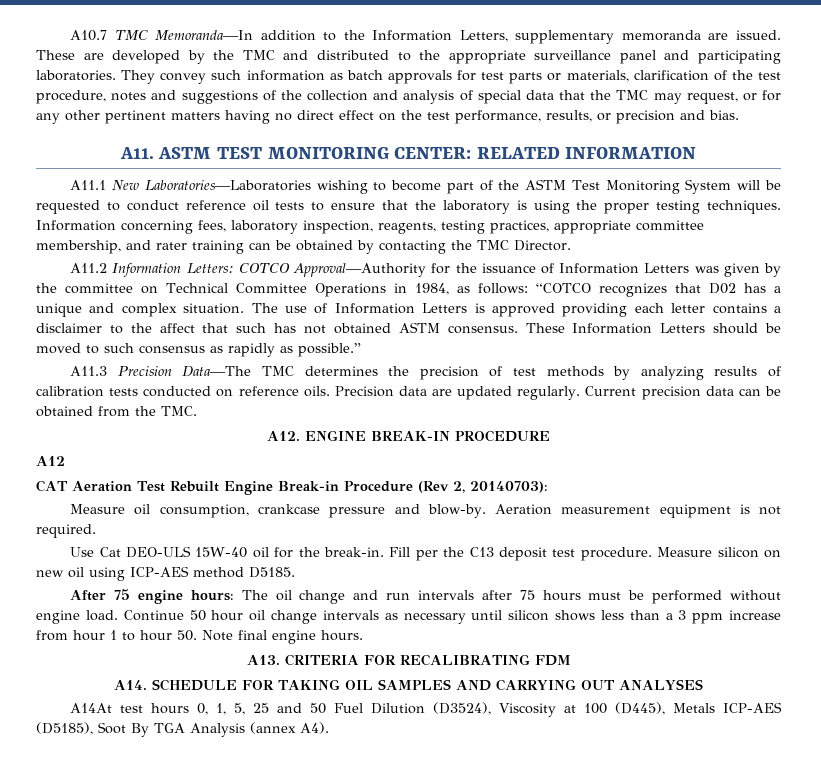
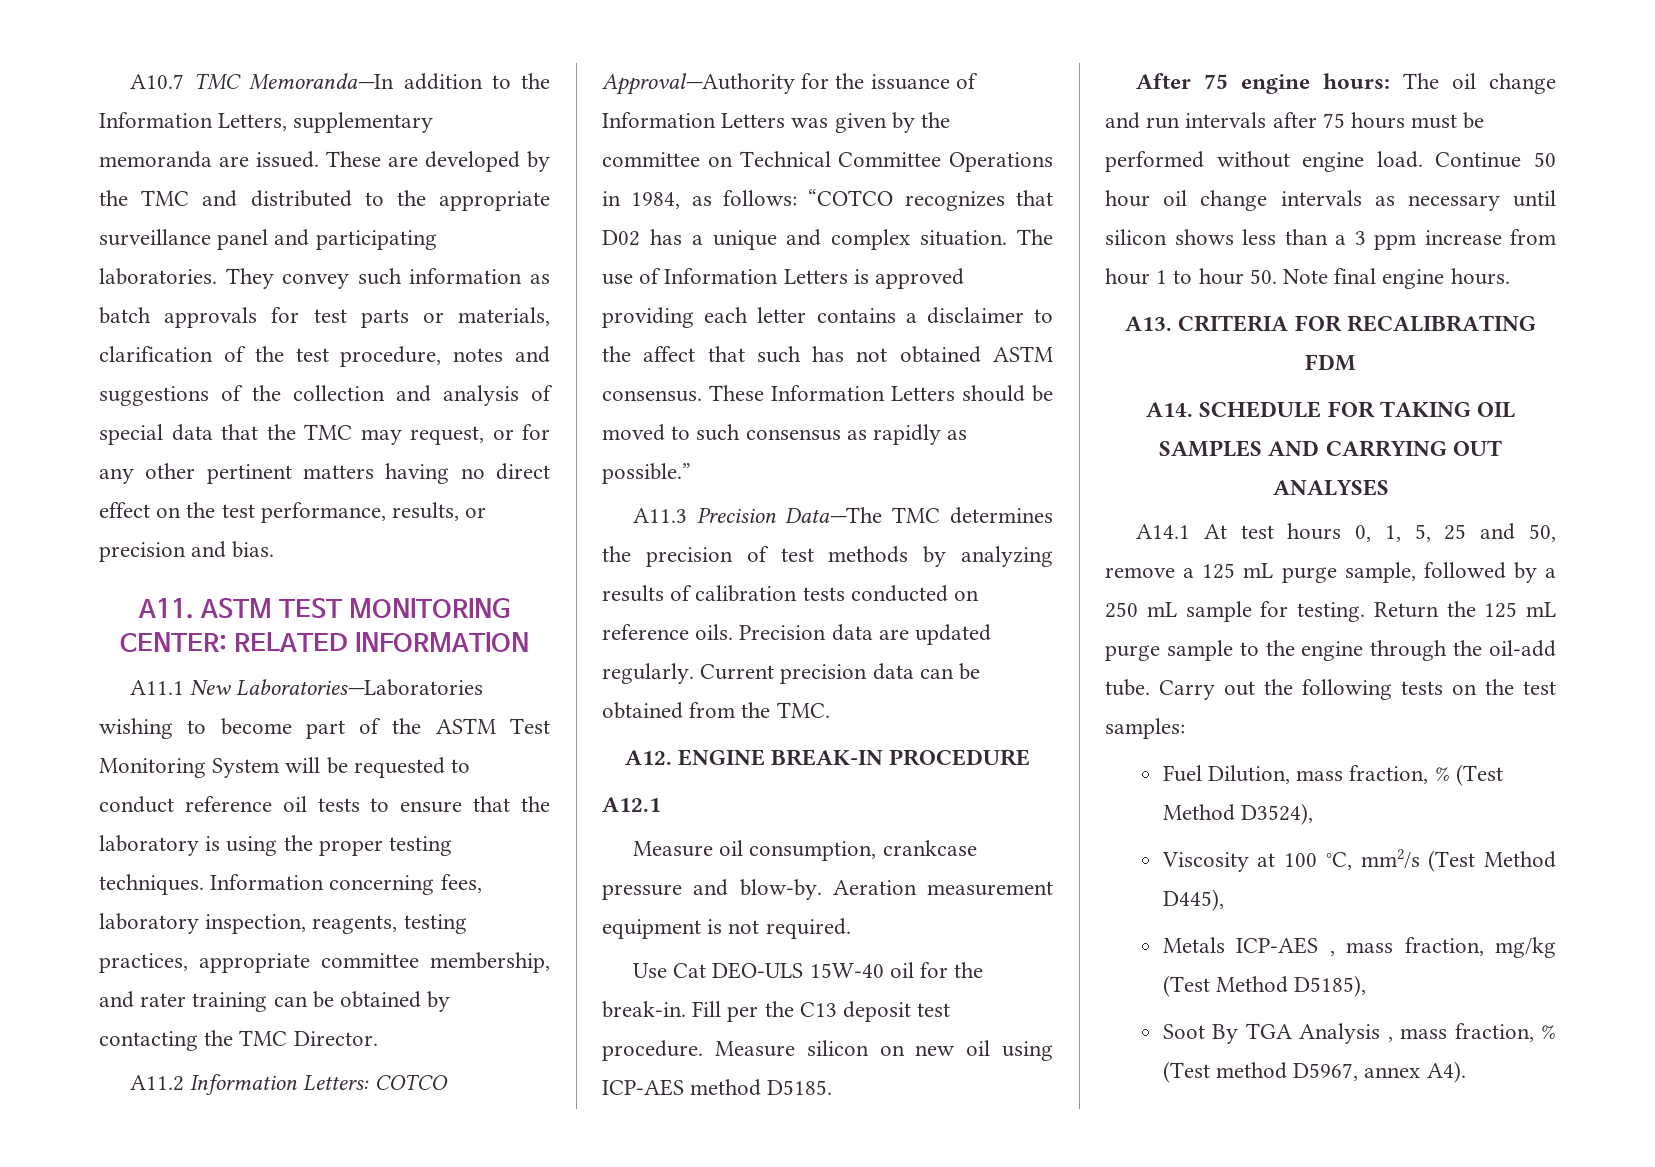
[36,456,65,466] [36,480,548,495] A12 // CAT Aeration Test Rebuilt Engine Break-in Procedure (Rev 2, 20140703): -> [602,797,661,812] A12.1
[70,703,113,713] A14At -> [1135,524,1227,539] A14.1 At
[310,702,782,717] [36,722,296,737] 50 Fuel Dilution (D3524), Viscosity at 100 (D445), Metals ICP-AES (D5185), Soot By TGA Analysis (annex -> [1529,524,1556,542] [1105,562,1556,583] [1105,601,1556,622] [1105,640,1556,661] [1105,679,1556,700] [1105,718,1185,739] [1162,764,1503,786] [1162,803,1313,825] [1161,849,1556,872] [1162,889,1224,911] [1162,937,1556,958] [1162,975,1367,997] [1162,1023,1556,1044] [1162,1061,1421,1083] 50, remove a 125 mL purge sample, followed by a 250 mL sample for testing. Return the 125 mL purge sample to the engine through the oil-add tube. Carry out the following tests on the test samples: // Fuel Dilution, mass fraction, % (Test Method D3524), // Viscosity at 100 °C, mm2/s (Test Method D445), // Metals ICP-AES , mass fraction, mg/kg (Test Method D5185), // Soot By TGA Analysis , mass fraction, % (Test method D5967, annex

